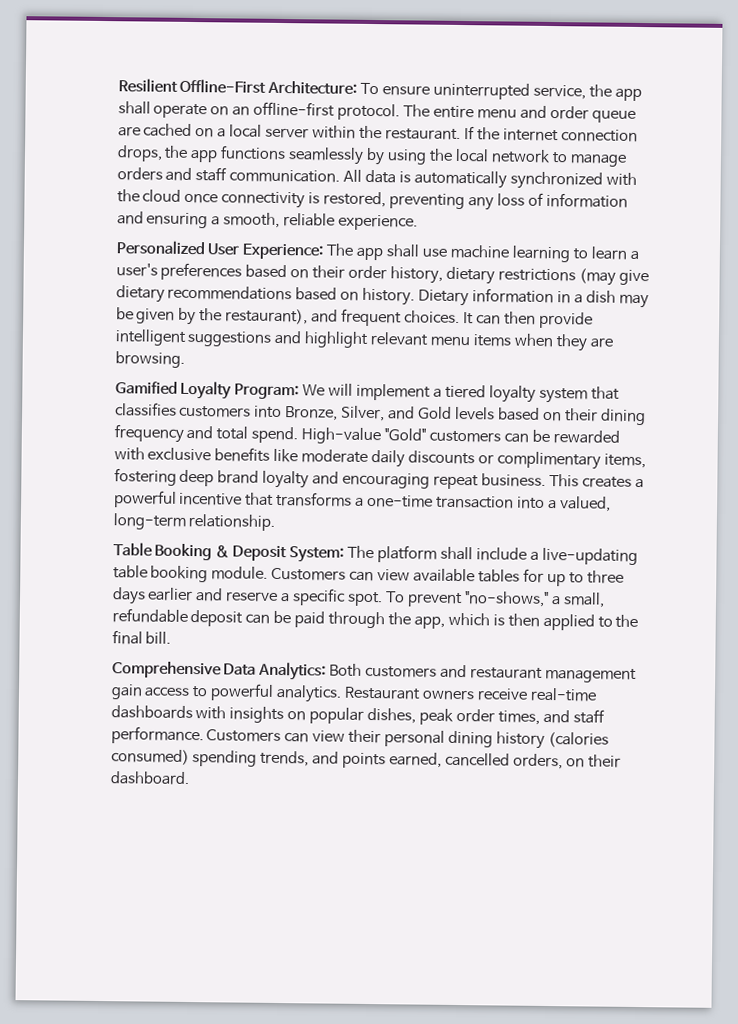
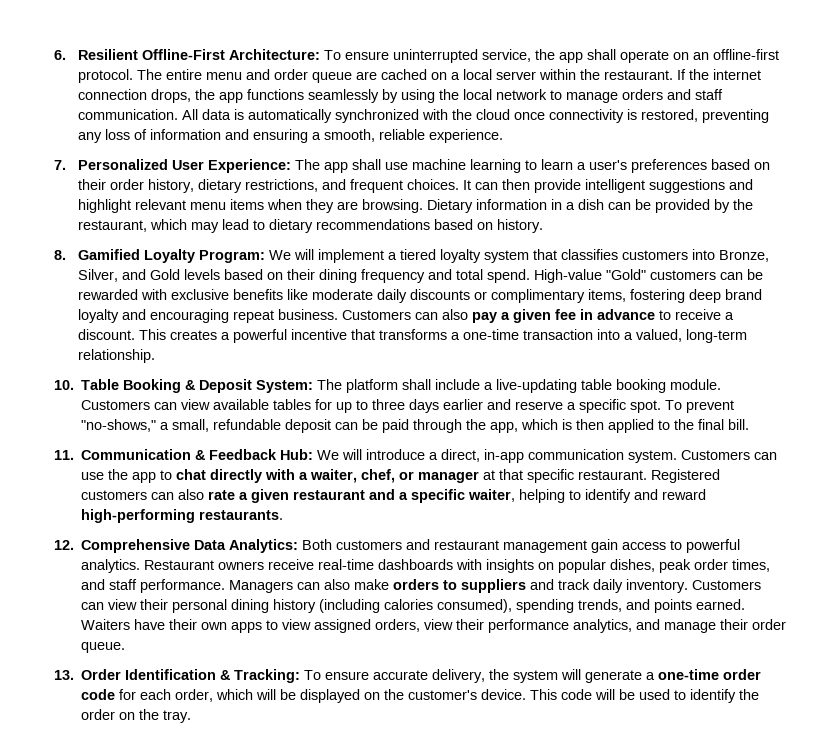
(117, 85) none -> [53,50,66,60] 6.
(419, 222) none -> [53,160,66,170] 7.
[497,268,649,286] [115,285,649,309] [115,307,309,326] restrictions (may give dietary recommendations based on history. Dietary information in a dish may be given by the restaurant), -> [244,179,318,192] restrictions,
(185, 359) // -> [426,199,753,213] [77,219,543,233] [53,250,66,260] Dietary information in a dish can be provided by the restaurant, which may lead to dietary recommendations based on history. // 8.
(546, 480) none -> [341,309,734,323] [77,329,135,340] Customers can also pay a given fee in advance to receive a discount.
(276, 522) none -> [53,380,74,390] 10.
(172, 637) none -> [53,449,778,463] [81,469,721,483] [81,489,707,503] [81,509,284,523] [53,540,74,550] 11. Communication & Feedback Hub: We will introduce a direct, in-app communication system. Customers can use the app to chat directly with a waiter, chef, or manager at that specific restaurant. Registered customers can also rate a given restaurant and a specific waiter, helping to identify and reward high-performing restaurants. // 12.
(204, 735) none -> [229,579,689,593] Managers can also make orders to suppliers and track daily inventory.
[547,732,609,748] [110,749,190,766] (calories consumed) -> [319,599,513,613] (including calories consumed),
[389,752,621,770] [109,771,190,786] earned, cancelled orders, on their dashboard. -> [696,599,746,610] [81,619,787,633] [81,642,126,653] [53,669,762,683] [81,689,760,703] [81,709,192,723] earned. Waiters have their own apps to view assigned orders, view their performance analytics, and manage their order queue. // 13. Order Identification & Tracking: To ensure accurate delivery, the system will generate a one-time order code for each order, which will be displayed on the customer's device. This code will be used to identify the order on the tray.

